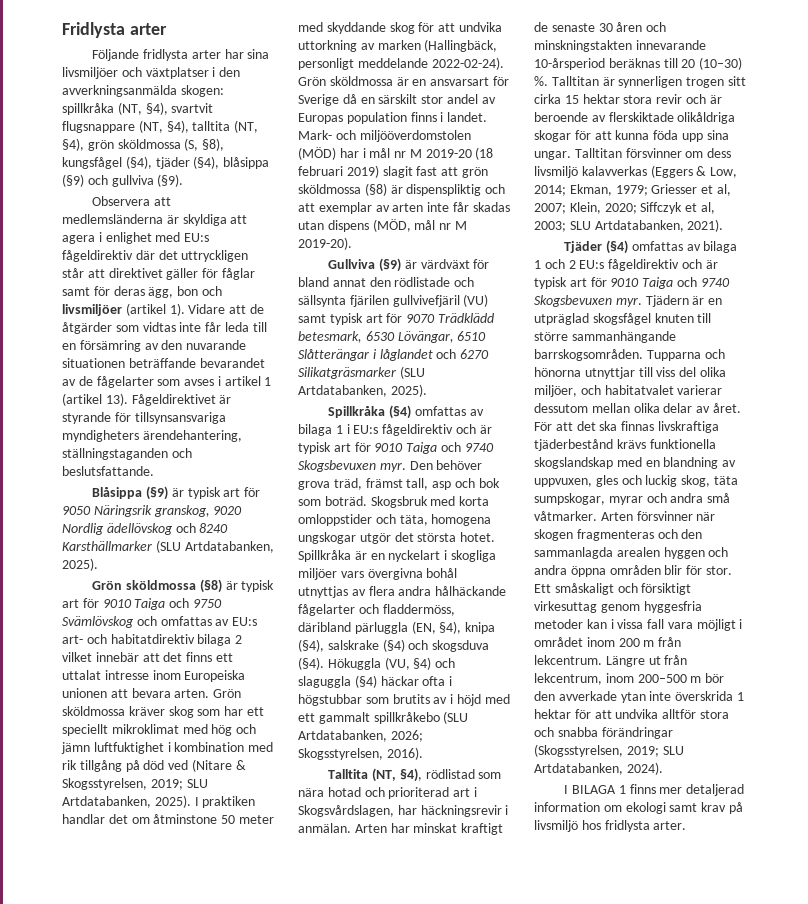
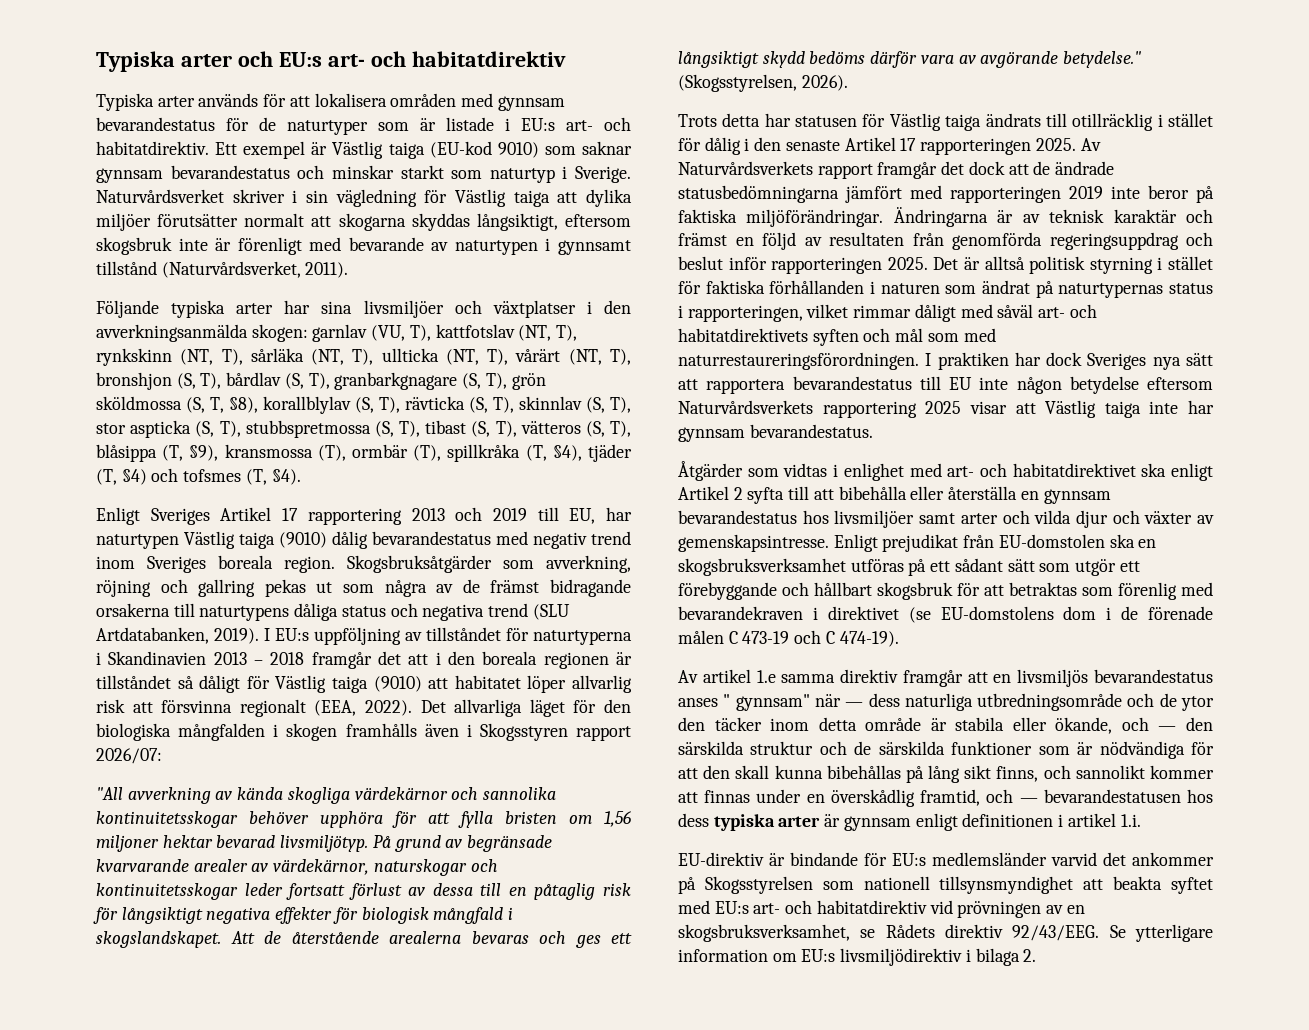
[62,22,167,38] Fridlysta arter -> [96,51,566,72] [96,93,565,111] [96,117,631,135] [96,141,632,159] [96,165,631,183] [96,189,632,207] [96,213,632,231] [96,237,631,255] [96,261,349,278] Typiska arter och EU:s art- och habitatdirektiv // Typiska arter används för att lokalisera områden med gynnsam bevarandestatus för de naturtyper som är listade i EU:s art- och habitatdirektiv. Ett exempel är Västlig taiga (EU-kod 9010) som saknar gynnsam bevarandestatus och minskar starkt som naturtyp i Sverige. Naturvårdsverket skriver i sin vägledning för Västlig taiga att dylika miljöer förutsätter normalt att skogarna skyddas långsiktigt, eftersom skogsbruk inte är förenligt med bevarande av naturtypen i gynnsamt tillstånd (Naturvårdsverket, 2011).
[143,49,189,61] fridlysta -> [171,300,226,318] typiska
[62,102,214,115] [62,120,259,133] [62,138,225,151] [62,156,270,169] [62,174,184,187] [92,196,172,206] [62,214,248,226] [62,232,210,244] [62,250,249,262] [62,268,255,280] [62,286,222,298] [62,303,264,316] [62,322,267,334] [62,340,247,352] [62,358,265,368] [62,376,272,388] [62,393,232,406] [62,412,226,424] [62,430,242,442] [62,448,192,460] [62,466,154,476] [92,486,261,500] [62,505,243,517] [62,523,229,535] [62,540,274,553] [62,558,98,571] [92,579,275,593] [62,598,222,610] [62,616,258,628] [62,634,243,646] [62,652,233,662] [62,670,246,682] [62,688,242,698] [62,706,264,718] [62,724,257,736] [61,742,274,754] [62,759,246,772] [62,778,208,790] [62,795,256,808] [62,814,274,824] [298,22,502,34] [298,39,498,52] [298,57,504,70] [298,76,509,86] [298,94,496,106] [298,112,488,124] [298,130,471,142] [298,147,494,160] [298,165,488,178] [298,183,506,196] [298,202,510,214] [298,219,467,232] [298,237,352,250] [328,258,490,272] [298,277,475,287] [298,294,489,307] [298,313,494,325] [298,331,487,343] [298,349,490,361] [298,366,425,379] [298,384,427,397] [328,405,484,419] [298,424,492,436] [298,442,494,454] [298,460,483,472] [298,478,500,490] [298,496,490,508] [298,514,492,526] [298,532,496,544] [298,550,496,562] [298,568,458,580] [298,586,507,598] [298,604,455,616] [298,621,496,634] [298,639,490,652] [298,657,456,670] [298,675,453,688] [298,694,510,706] [298,711,469,724] [298,730,423,742] [298,747,423,760] [328,768,502,782] [298,787,477,799] [298,805,509,817] [298,823,504,835] [534,22,667,32] [534,40,706,52] [534,57,743,70] [534,76,746,88] [534,94,722,104] [534,112,736,124] [534,130,729,142] [534,148,732,160] [534,165,738,178] [534,184,731,196] [534,202,715,214] [534,219,724,232] [564,240,738,254] [534,259,718,271] [534,277,730,289] [534,295,723,307] [534,313,712,325] [534,331,676,343] [534,349,725,361] [534,367,726,379] [534,385,723,397] [534,403,741,413] [534,421,719,433] [534,439,716,451] [534,457,737,469] [534,475,738,487] [534,493,731,505] [534,511,716,521] [534,529,703,541] [534,547,729,559] [534,565,732,577] [534,583,692,595] [534,601,702,613] [534,619,743,631] [534,637,682,647] [534,655,688,667] [534,673,725,685] [534,691,744,703] [534,709,729,719] [534,727,673,739] [534,744,684,757] [534,762,663,775] [564,784,745,796] [534,802,743,814] [534,820,687,832] spillkråka (NT, §4), svartvit flugsnappare (NT, §4), talltita (NT, §4), grön sköldmossa (S, §8), kungsfågel (§4), tjäder (§4), blåsippa (§9) och gullviva (§9). // Observera att medlemsländerna är skyldiga att agera i enlighet med EU:s fågeldirektiv där det uttryckligen står att direktivet gäller för fåglar samt för deras ägg, bon och livsmiljöer (artikel 1). Vidare att de åtgärder som vidtas inte får leda till en försämring av den nuvarande situationen beträffande bevarandet av de fågelarter som avses i artikel 1 (artikel 13). Fågeldirektivet är styrande för tillsynsansvariga myndigheters ärendehantering, ställningstaganden och beslutsfattande. // Blåsippa (§9) är typisk art för 9050 Näringsrik granskog, 9020 Nordlig ädellövskog och 8240 Karsthällmarker (SLU Artdatabanken, 2025). // Grön sköldmossa (§8) är typisk art för 9010 Taiga och 9750 Svämlövskog och omfattas av EU:s art- och habitatdirektiv bilaga 2 vilket innebär att det finns ett uttalat intresse inom Europeiska unionen att bevara arten. Grön sköldmossa kräver skog som har ett speciellt mikroklimat med hög och jämn luftfuktighet i kombination med rik tillgång på död ved (Nitare & Skogsstyrelsen, 2019; SLU Artdatabanken, 2025). I praktiken handlar det om åtminstone 50 meter med skyddande skog för att undvika uttorkning av marken (Hallingbäck, personligt meddelande 2022-02-24). Grön sköldmossa är en ansvarsart för Sverige då en särskilt stor andel av Europas population finns i landet. Mark- och miljööverdomstolen (MÖD) har i mål nr M 2019-20 (18 februari 2019) slagit fast att grön sköldmossa (§8) är dispenspliktig och att exemplar av arten inte får skadas utan dispens (MÖD, mål nr M 2019-20). // Gullviva (§9) är värdväxt för bland annat den rödlistade och sällsynta fjärilen gullvivefjäril (VU) samt typisk art för 9070 Trädklädd betesmark, 6530 Lövängar, 6510 Slåtterängar i låglandet och 6270 Silikatgräsmarker (SLU Artdatabanken, 2025). // Spillkråka (§4) omfattas av bilaga 1 i EU:s fågeldirektiv och är typisk art för 9010 Taiga och 9740 Skogsbevuxen myr. Den behöver grova träd, främst tall, asp och bok som boträd. Skogsbruk med korta omloppstider och täta, homogena ungskogar utgör det största hotet. Spillkråka är en nyckelart i skogliga miljöer vars övergivna bohål utnyttjas av flera andra hålhäckande fågelarter och fladdermöss, däribland pärluggla (EN, §4), knipa (§4), salskrake (§4) och skogsduva (§4). Hökuggla (VU, §4) och slaguggla (§4) häckar ofta i högstubbar som brutits av i höjd med ett gammalt spillkråkebo (SLU Artdatabanken, 2026; Skogsstyrelsen, 2016). // Talltita (NT, §4), rödlistad som nära hotad och prioriterad art i Skogsvårdslagen, har häckningsrevir i anmälan. Arten har minskat kraftigt de senaste 30 åren och minskningstakten innevarande 10-årsperiod beräknas till 20 (10–30) %. Talltitan är synnerligen trogen sitt cirka 15 hektar stora revir och är beroende av flerskiktade olikåldriga skogar för att kunna föda upp sina ungar. Talltitan försvinner om dess livsmiljö kalavverkas (Eggers & Low, 2014; Ekman, 1979; Griesser et al, 2007; Klein, 2020; Siffczyk et al, 2003; SLU Artdatabanken, 2021). // Tjäder (§4) omfattas av bilaga 1 och 2 EU:s fågeldirektiv och är typisk art för 9010 Taiga och 9740 Skogsbevuxen myr. Tjädern är en utpräglad skogsfågel knuten till större sammanhängande barrskogsområden. Tupparna och hönorna utnyttjar till viss del olika miljöer, och habitatvalet varierar dessutom mellan olika delar av året. För att det ska finnas livskraftiga tjäderbestånd krävs funktionella skogslandskap med en blandning av uppvuxen, gles och luckig skog, täta sumpskogar, myrar och andra små våtmarker. Arten försvinner när skogen fragmenteras och den sammanlagda arealen hyggen och andra öppna områden blir för stor. Ett småskaligt och försiktigt virkesuttag genom hyggesfria metoder kan i vissa fall vara möjligt i området inom 200 m från lekcentrum. Längre ut från lekcentrum, inom 200–500 m bör den avverkade ytan inte överskrida 1 hektar för att undvika alltför stora och snabba förändringar (Skogsstyrelsen, 2019; SLU Artdatabanken, 2024). // I BILAGA 1 finns mer detaljerad information om ekologi samt krav på livsmiljö hos fridlysta arter. -> [312,324,578,342] [96,348,631,366] [96,372,546,390] [96,396,631,414] [96,420,632,438] [96,444,632,462] [96,468,301,485] [96,507,632,525] [96,531,631,549] [96,555,631,573] [96,579,632,597] [96,603,570,621] [96,627,632,645] [96,651,632,669] [96,675,633,693] [96,699,632,717] [96,723,631,741] [96,748,162,764] [96,787,557,804] [96,811,631,828] [96,835,553,852] [96,859,498,876] [96,883,631,900] [93,907,514,924] [96,931,632,948] [678,51,1142,68] [678,74,848,92] [678,113,1213,131] [678,137,1101,155] [678,161,1115,179] [678,185,1214,203] [678,207,1213,227] [678,232,1213,250] [678,256,1213,274] [678,280,1213,298] [678,304,1097,322] [678,328,996,346] [678,352,1213,370] [678,376,1213,394] [678,400,1214,418] [678,424,873,442] [678,461,1213,481] [678,486,1111,504] [678,510,1214,528] [678,534,1157,552] [678,558,1140,576] [678,582,1213,600] [678,606,1213,623] [678,630,899,647] [678,669,1213,687] [678,693,1214,711] [678,717,1213,734] [678,741,1214,759] [678,765,1214,783] [678,789,1213,807] [678,813,1141,831] [678,852,1214,866] [678,876,1213,894] [678,900,1085,918] [678,924,1213,942] [678,948,1037,966] garnlav (VU, T), kattfotslav (NT, T), rynkskinn (NT, T), sårläka (NT, T), ullticka (NT, T), vårärt (NT, T), bronshjon (S, T), bårdlav (S, T), granbarkgnagare (S, T), grön sköldmossa (S, T, §8), korallblylav (S, T), rävticka (S, T), skinnlav (S, T), stor aspticka (S, T), stubbspretmossa (S, T), tibast (S, T), vätteros (S, T), blåsippa (T, §9), kransmossa (T), ormbär (T), spillkråka (T, §4), tjäder (T, §4) och tofsmes (T, §4). // Enligt Sveriges Artikel 17 rapportering 2013 och 2019 till EU, har naturtypen Västlig taiga (9010) dålig bevarandestatus med negativ trend inom Sveriges boreala region. Skogsbruksåtgärder som avverkning, röjning och gallring pekas ut som några av de främst bidragande orsakerna till naturtypens dåliga status och negativa trend (SLU Artdatabanken, 2019). I EU:s uppföljning av tillståndet för naturtyperna i Skandinavien 2013 – 2018 framgår det att i den boreala regionen är tillståndet så dåligt för Västlig taiga (9010) att habitatet löper allvarlig risk att försvinna regionalt (EEA, 2022). Det allvarliga läget för den biologiska mångfalden i skogen framhålls även i Skogsstyren rapport 2026/07: // "All avverkning av kända skogliga värdekärnor och sannolika kontinuitetsskogar behöver upphöra för att fylla bristen om 1,56 miljoner hektar bevarad livsmiljötyp. På grund av begränsade kvarvarande arealer av värdekärnor, naturskogar och kontinuitetsskogar leder fortsatt förlust av dessa till en påtaglig risk för långsiktigt negativa effekter för biologisk mångfald i skogslandskapet. Att de återstående arealerna bevaras och ges ett långsiktigt skydd bedöms därför vara av avgörande betydelse." (Skogsstyrelsen, 2026). // Trots detta har statusen för Västlig taiga ändrats till otillräcklig i stället för dålig i den senaste Artikel 17 rapporteringen 2025. Av Naturvårdsverkets rapport framgår det dock att de ändrade statusbedömningarna jämfört med rapporteringen 2019 inte beror på faktiska miljöförändringar. Ändringarna är av teknisk karaktär och främst en följd av resultaten från genomförda regeringsuppdrag och beslut inför rapporteringen 2025. Det är alltså politisk styrning i stället för faktiska förhållanden i naturen som ändrat på naturtypernas status i rapporteringen, vilket rimmar dåligt med såväl art- och habitatdirektivets syften och mål som med naturrestaureringsförordningen. I praktiken har dock Sveriges nya sätt att rapportera bevarandestatus till EU inte någon betydelse eftersom Naturvårdsverkets rapportering 2025 visar att Västlig taiga inte har gynnsam bevarandestatus. // Åtgärder som vidtas i enlighet med art- och habitatdirektivet ska enligt Artikel 2 syfta till att bibehålla eller återställa en gynnsam bevarandestatus hos livsmiljöer samt arter och vilda djur och växter av gemenskapsintresse. Enligt prejudikat från EU-domstolen ska en skogsbruksverksamhet utföras på ett sådant sätt som utgör ett förebyggande och hållbart skogsbruk för att betraktas som förenlig med bevarandekraven i direktivet (se EU-domstolens dom i de förenade målen C 473-19 och C 474-19). // Av artikel 1.e samma direktiv framgår att en livsmiljös bevarandestatus anses " gynnsam" när — dess naturliga utbredningsområde och de ytor den täcker inom detta område är stabila eller ökande, och — den särskilda struktur och de särskilda funktioner som är nödvändiga för att den skall kunna bibehållas på lång sikt finns, och sannolikt kommer att finnas under en överskådlig framtid, och — bevarandestatusen hos dess typiska arter är gynnsam enligt definitionen i artikel 1.i. // EU-direktiv är bindande för EU:s medlemsländer varvid det ankommer på Skogsstyrelsen som nationell tillsynsmyndighet att beakta syftet med EU:s art- och habitatdirektiv vid prövningen av en skogsbruksverksamhet, se Rådets direktiv 92/43/EEG. Se ytterligare information om EU:s livsmiljödirektiv i bilaga 2.

